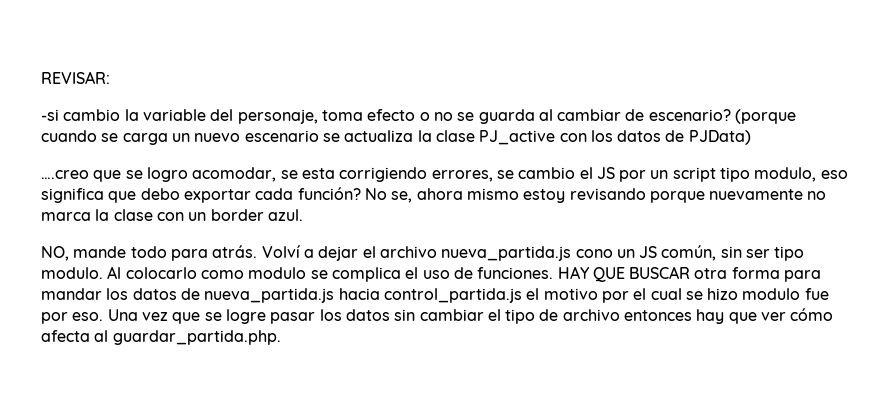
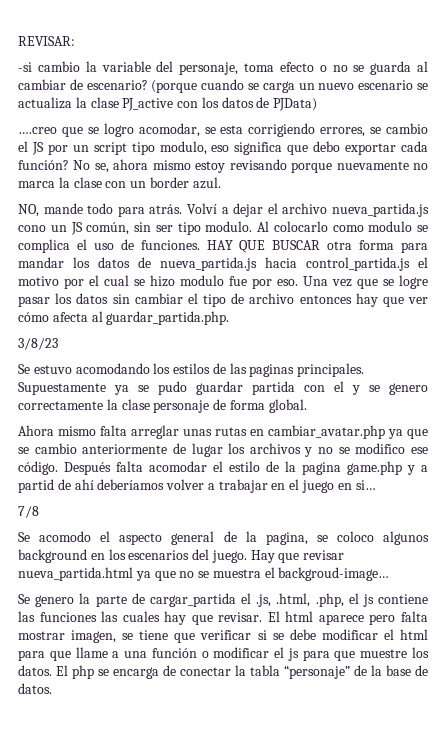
(281, 337) none -> [18,338,58,350] [18,363,365,377] [18,381,428,395] [18,399,307,413] [18,425,428,439] [18,443,428,457] [18,461,428,475] [18,479,376,493] [18,506,39,518] [18,531,429,545] [18,549,345,563] [18,567,390,581] [18,593,429,607] [18,611,428,625] [18,629,428,643] [18,647,430,661] [18,665,428,679] [18,683,52,694] // 3/8/23 // Se estuvo acomodando los estilos de las paginas principales. Supuestamente ya se pudo guardar partida con el y se genero correctamente la clase personaje de forma global. // Ahora mismo falta arreglar unas rutas en cambiar_avatar.php ya que se cambio anteriormente de lugar los archivos y no se modifico ese código. Después falta acomodar el estilo de la pagina game.php y a partid de ahí deberíamos volver a trabajar en el juego en si… // 7/8 // Se acomodo el aspecto general de la pagina, se coloco algunos background en los escenarios del juego. Hay que revisar nueva_partida.html ya que no se muestra el backgroud-image… // Se genero la parte de cargar_partida el .js, .html, .php, el js contiene las funciones las cuales hay que revisar. El html aparece pero falta mostrar imagen, se tiene que verificar si se debe modificar el html para que llame a una función o modificar el js para que muestre los datos. El php se encarga de conectar la tabla “personaje” de la base de datos.

